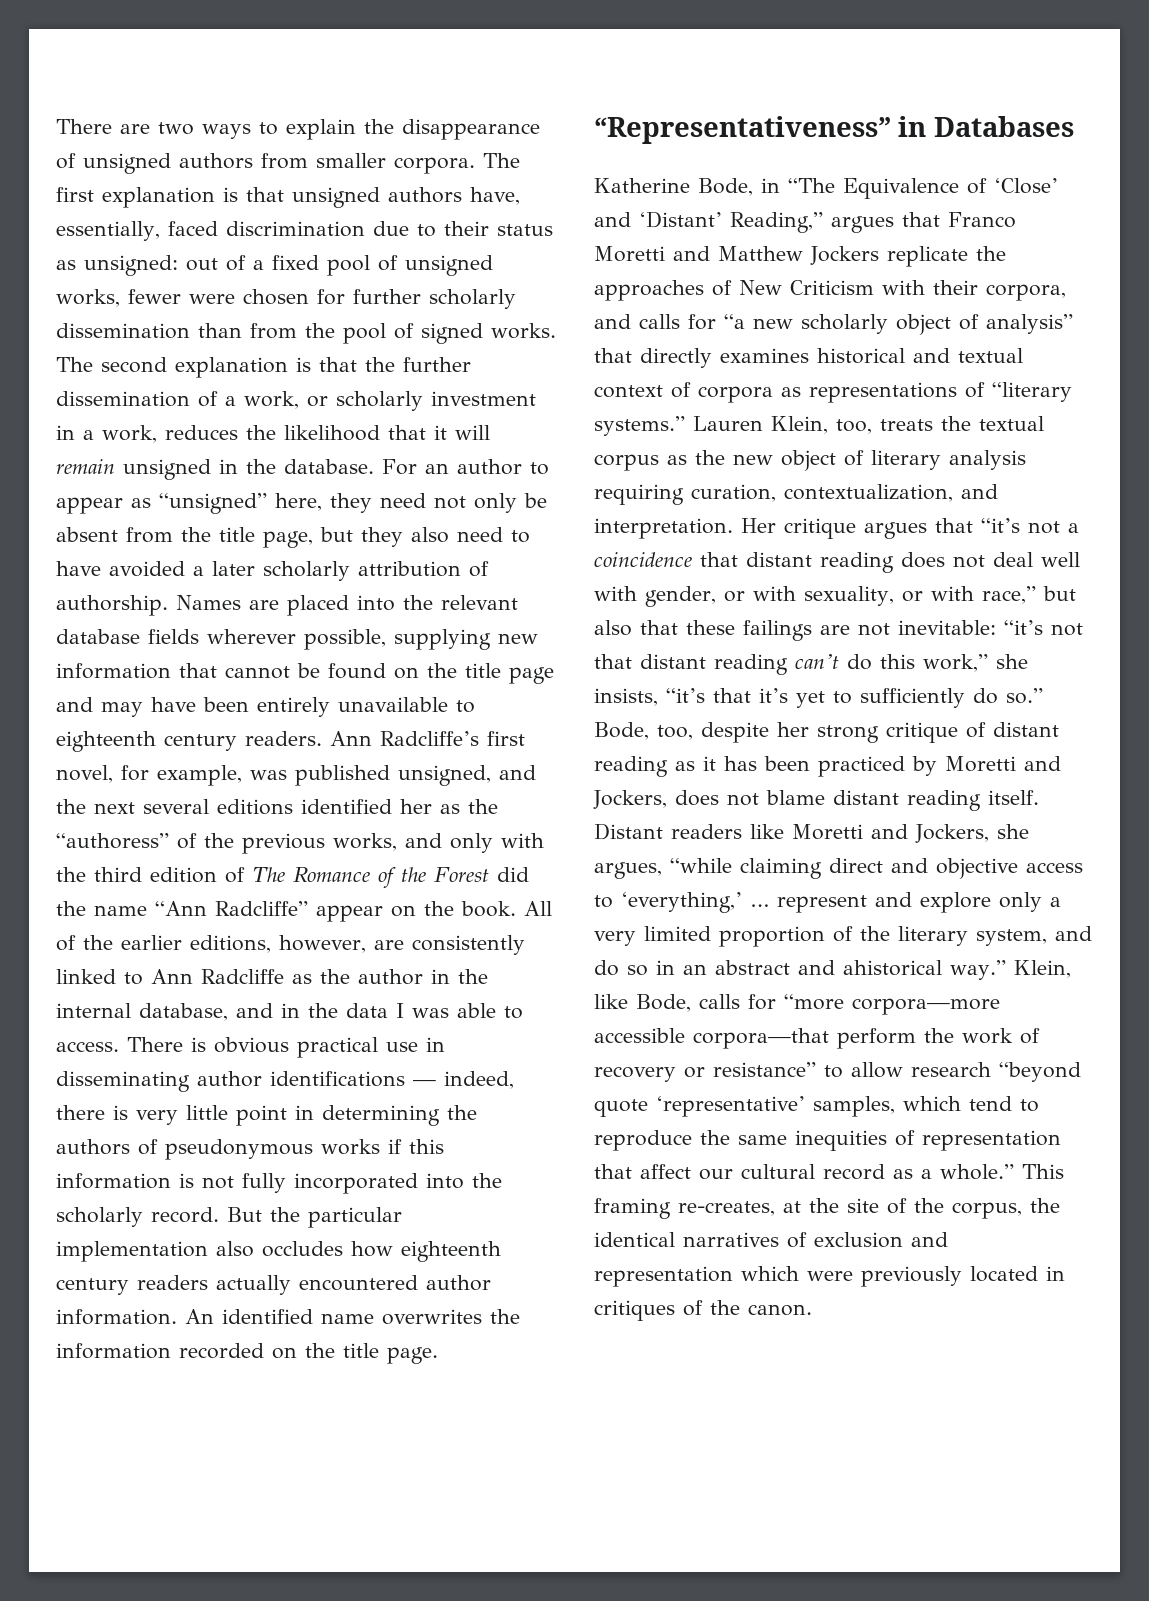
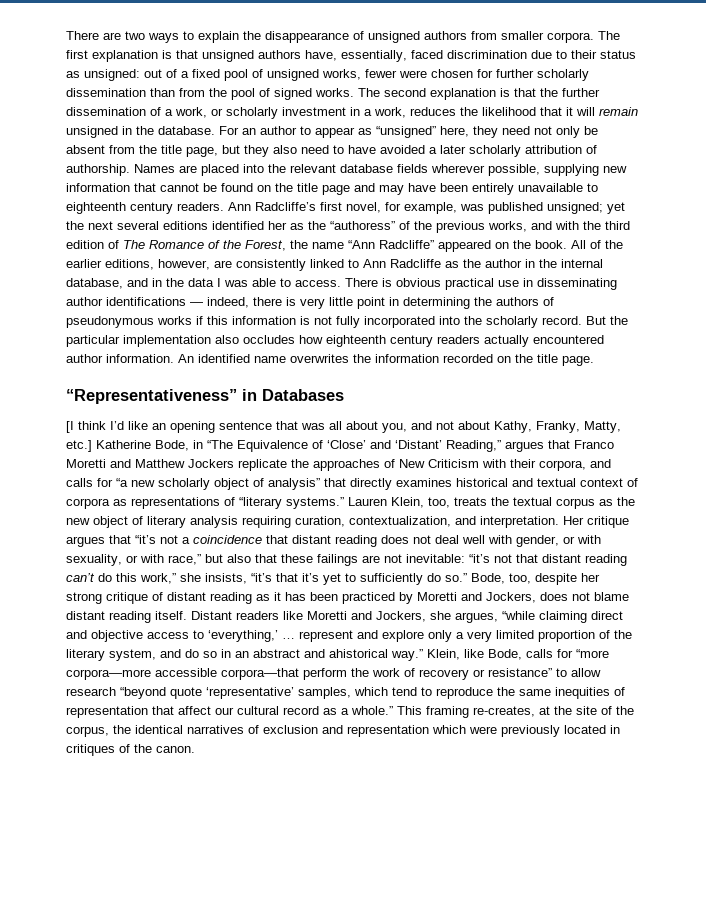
[398,765,536,786] unsigned, and -> [547,202,625,214] unsigned; yet
[450,833,493,853] only -> (552, 225) none
[434,867,529,882] Forest did -> [245,240,286,251] Forest,
[316,905,383,922] appear -> [438,240,491,252] appeared
(1074, 126) none -> [66,421,621,433] [66,440,92,452] [I think I’d like an opening sentence that was all about you, and not about Kathy, Franky, Matty, etc.]

